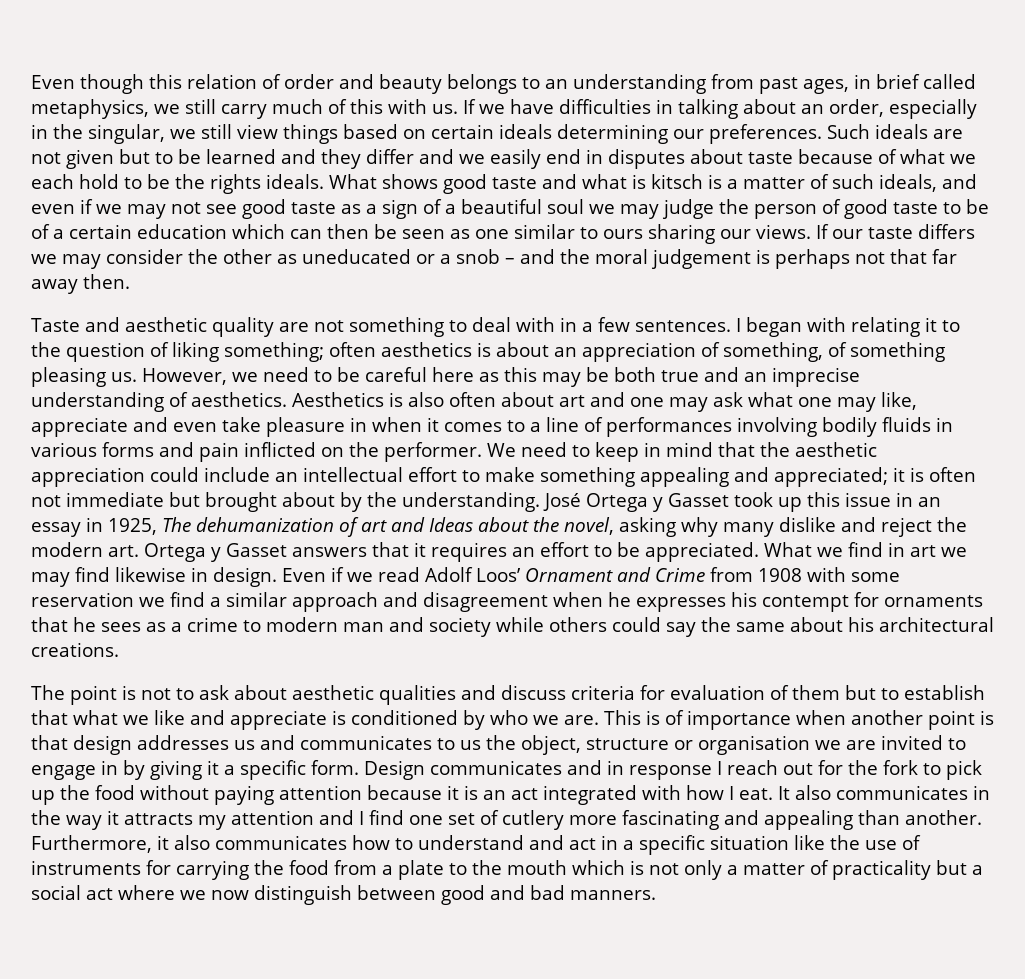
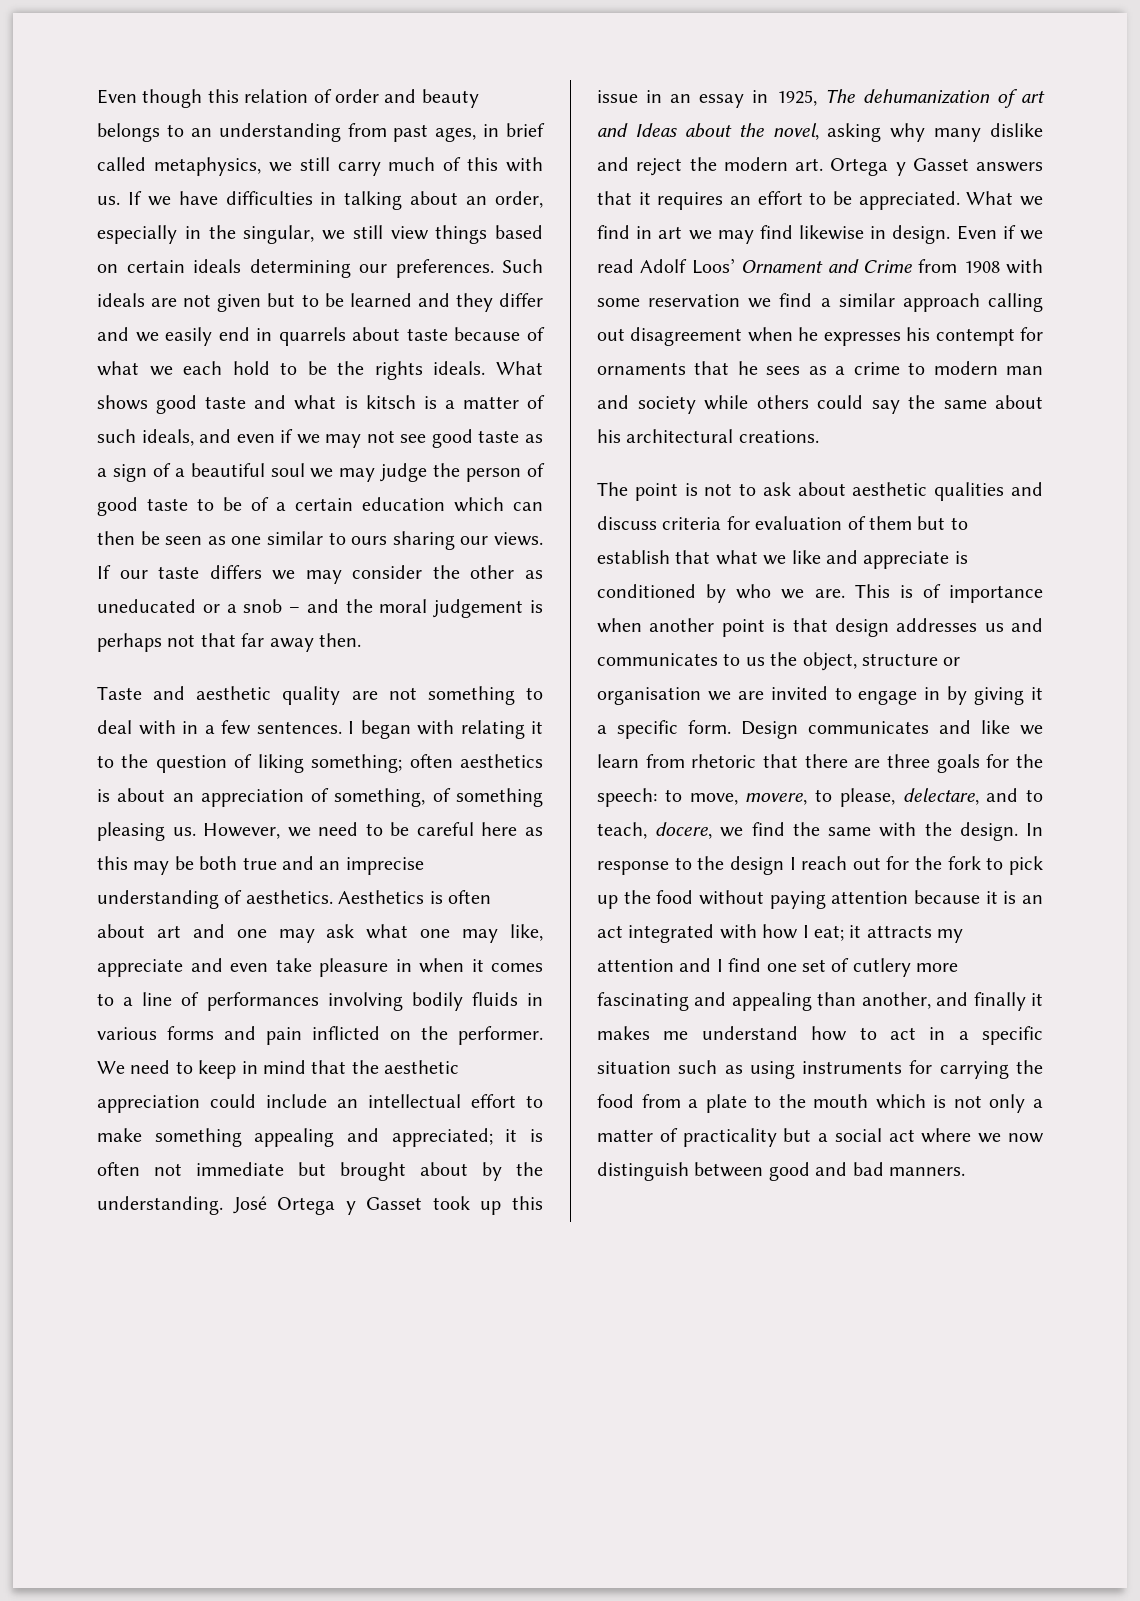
[608,149,685,169] disputes -> [278,327,346,346] quarrels
[408,392,444,407] also -> (443, 897) none
[383,592,418,607] and -> [988,293,1043,312] [597,328,625,341] calling out
[607,760,712,780] in response -> [981,720,1043,735] [597,754,1043,773] [597,788,1043,807] [597,822,1043,841] [597,856,784,875] like we learn from rhetoric that there are three goals for the speech: to move, movere, to please, delectare, and to teach, docere, we find the same with the design. In response to the design
[739,785,990,800] [31,810,102,830] eat. It also communicates in the way -> [814,925,844,941] eat;
[905,810,982,825] [31,835,564,853] another. Furthermore, it also communicates how to understand and -> [861,992,1043,1011] [597,1026,877,1041] another, and finally it makes me understand how to
[794,835,921,850] like the use of -> [678,1060,795,1079] such as using

